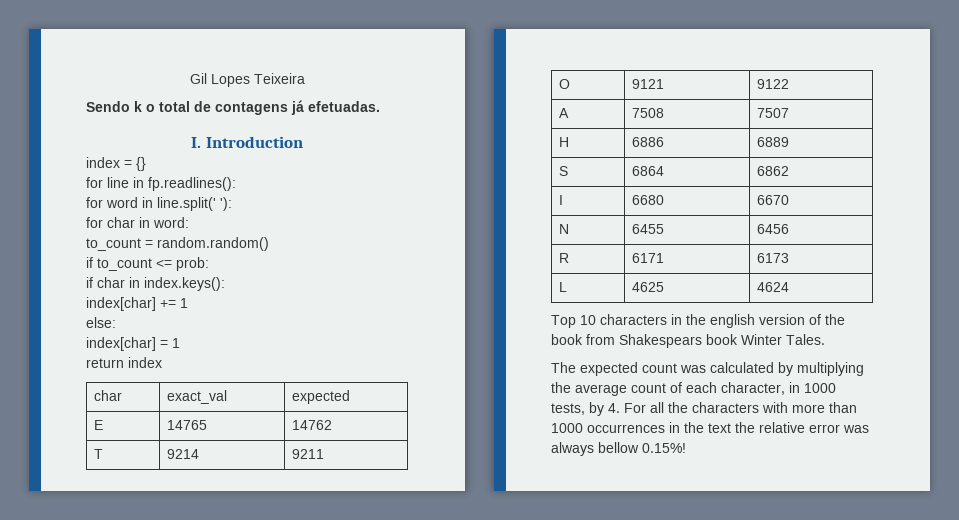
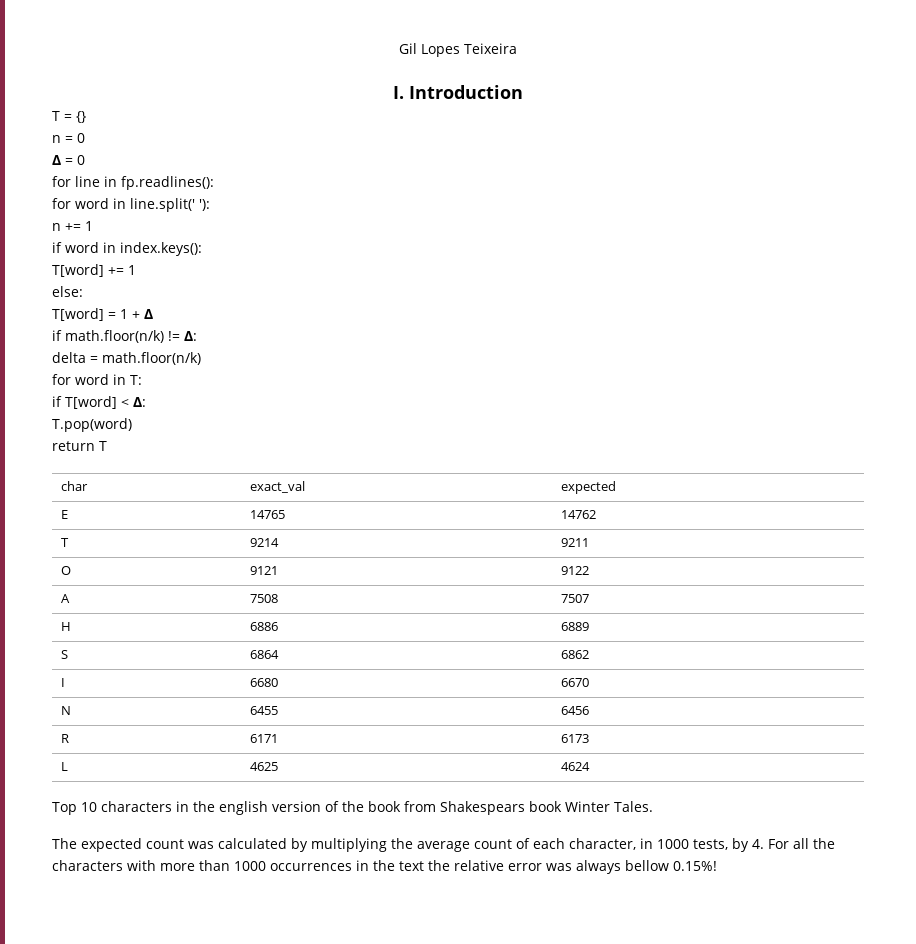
[86,100,380,115] // Sendo k o total de contagens já efetuadas. -> (518, 48) none
[86,157,120,168] index -> [52,111,60,121] T
(146, 164) none -> [52,133,85,143] [52,155,85,165] // n = 0 // Δ = 0
[86,217,189,228] [86,237,269,251] [86,257,209,271] [86,277,125,288] for char in word: // to_count = random.random() // if to_count <= prob: // if char -> [52,221,93,231] [52,242,99,253] n += 1 // if word
[86,297,156,311] index[char] -> [52,264,104,277] T[word]
[86,337,156,351] index[char] -> [52,308,104,321] T[word]
(180, 343) none -> [132,309,153,319] [52,330,197,343] [52,352,201,365] [52,374,142,385] [52,396,146,409] [52,418,132,432] + Δ // if math.floor(n/k) != Δ: // delta = math.floor(n/k) // for word in T: // if T[word] < Δ: // T.pop(word)
[128,357,162,368] index -> [99,441,107,451] T

